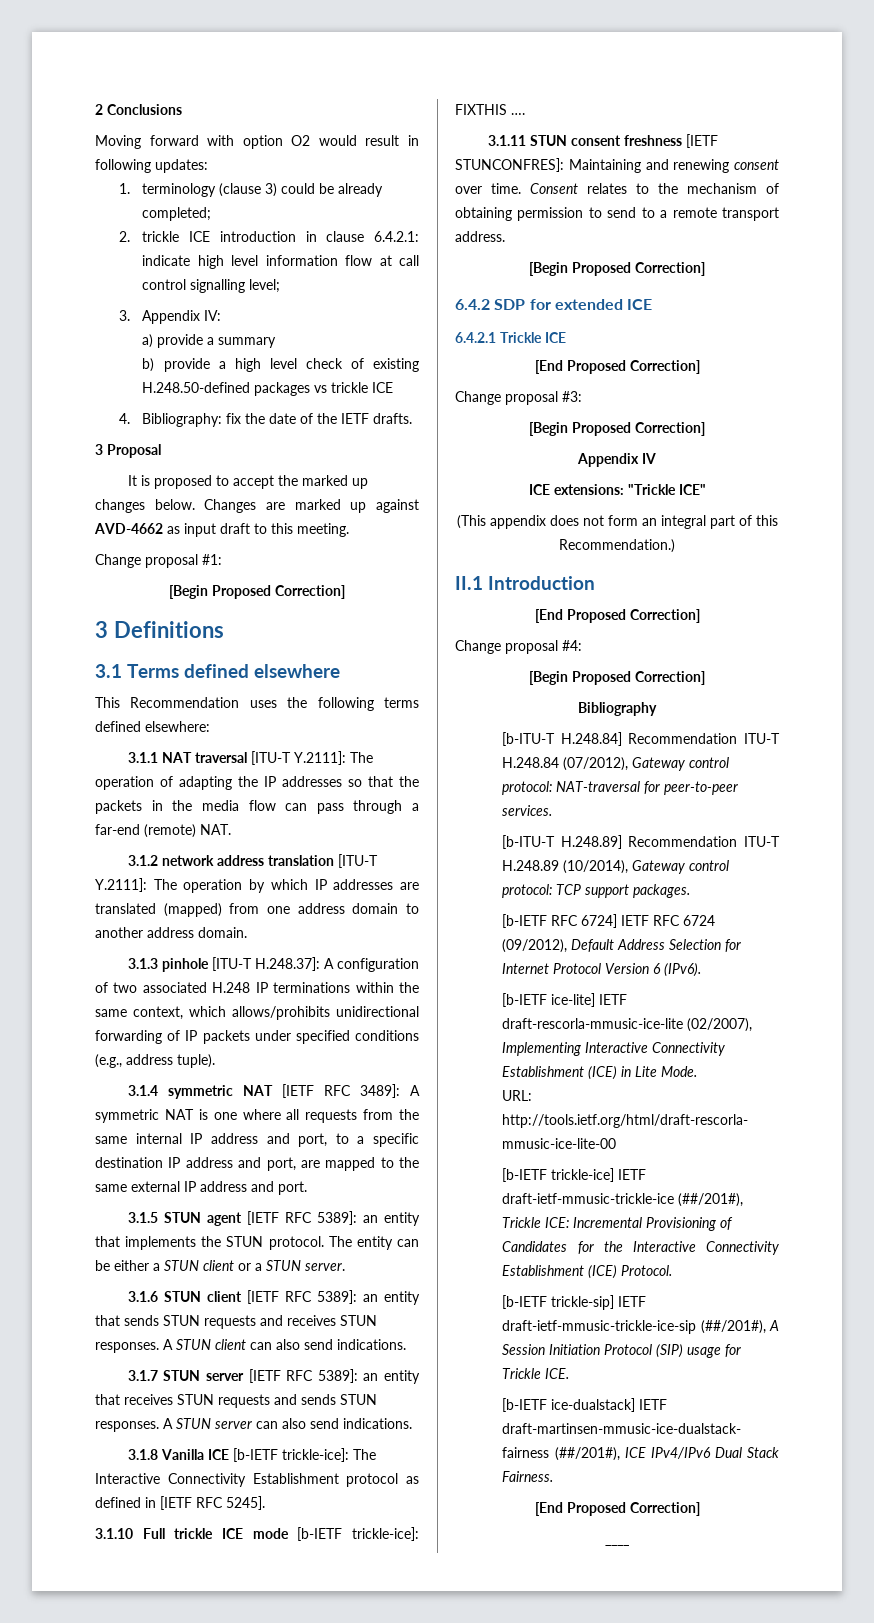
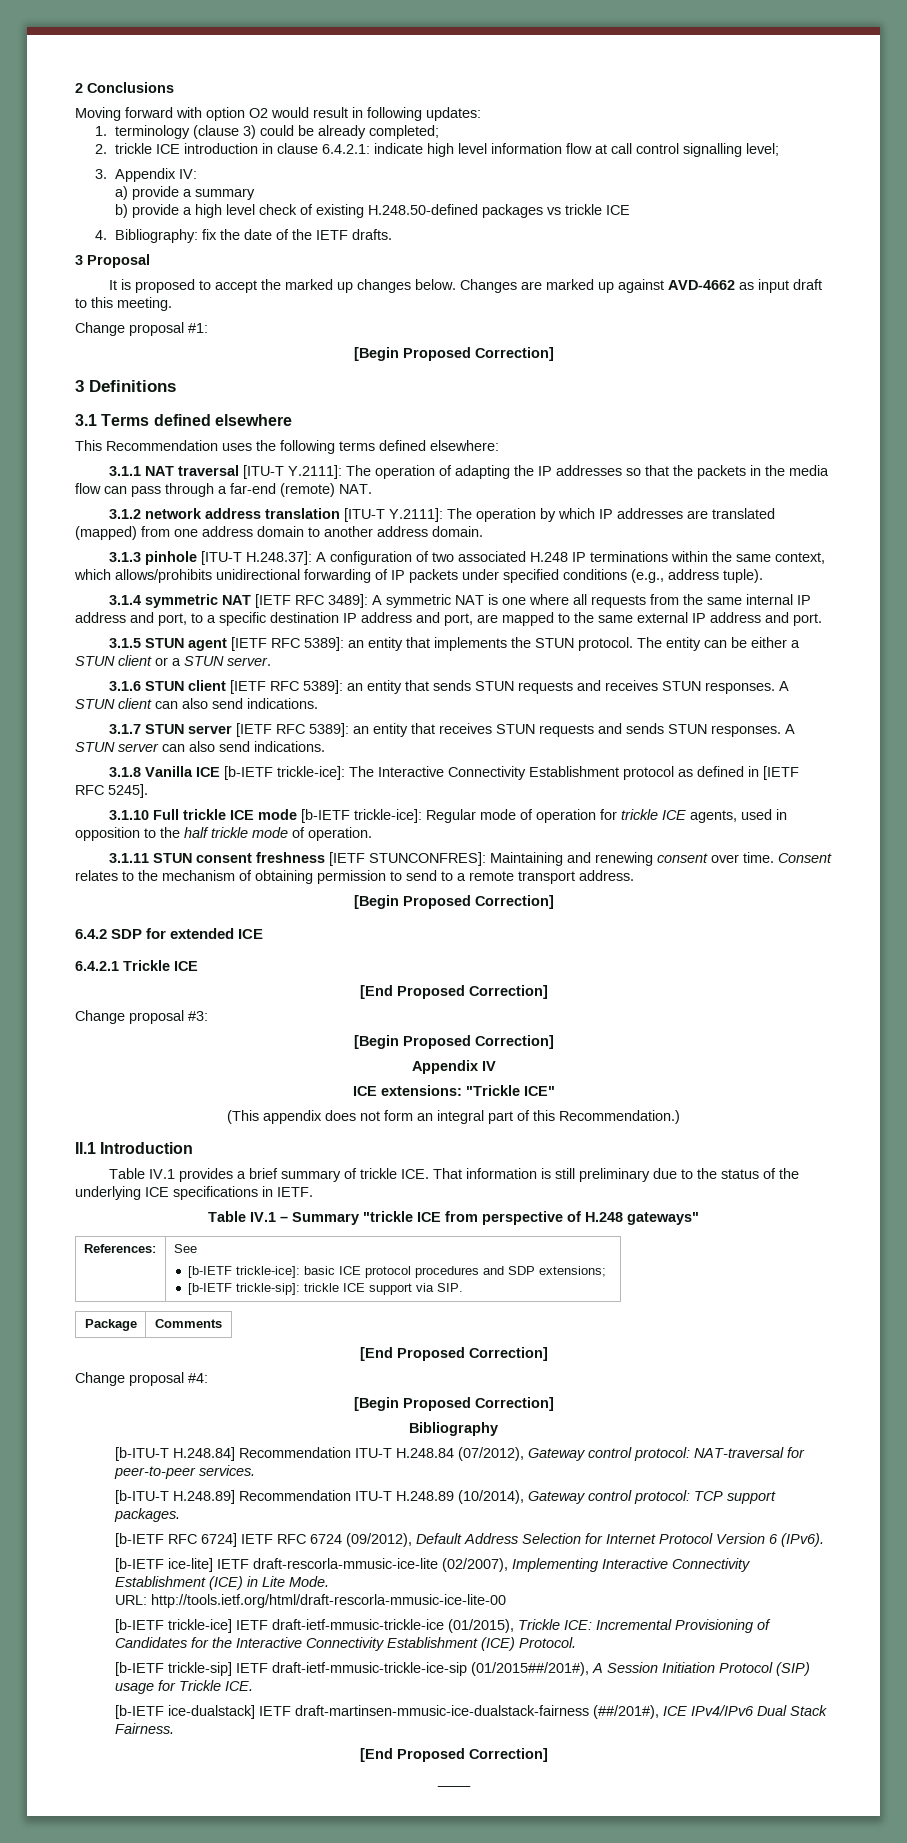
[455,104,525,115] FIXTHIS …. -> [426,809,788,823] [75,827,372,841] Regular mode of operation for trickle ICE agents, used in opposition to the half trickle mode of operation.
(596, 583) none -> [109,1168,800,1182] [75,1186,313,1200] [208,1211,699,1225] [83,1244,156,1253] [173,1244,197,1253] [188,1266,607,1278] [188,1283,464,1295] [84,1319,137,1331] [155,1319,222,1328] // Table IV.1 provides a brief summary of trickle ICE. That information is still preliminary due to the status of the underlying ICE specifications in IETF. // Table IV.1 – Summary "trickle ICE from perspective of H.248 gateways" // References: | See // [b-IETF trickle-ice]: basic ICE protocol procedures and SDP extensions; // [b-IETF trickle-sip]: trickle ICE support via SIP. // Package | Comments
[678,1193,744,1207] (##/201#), -> [447,1619,514,1633] (01/2015),
[700,1320,766,1334] (##/201#), -> [470,1662,589,1676] (01/2015##/201#),

